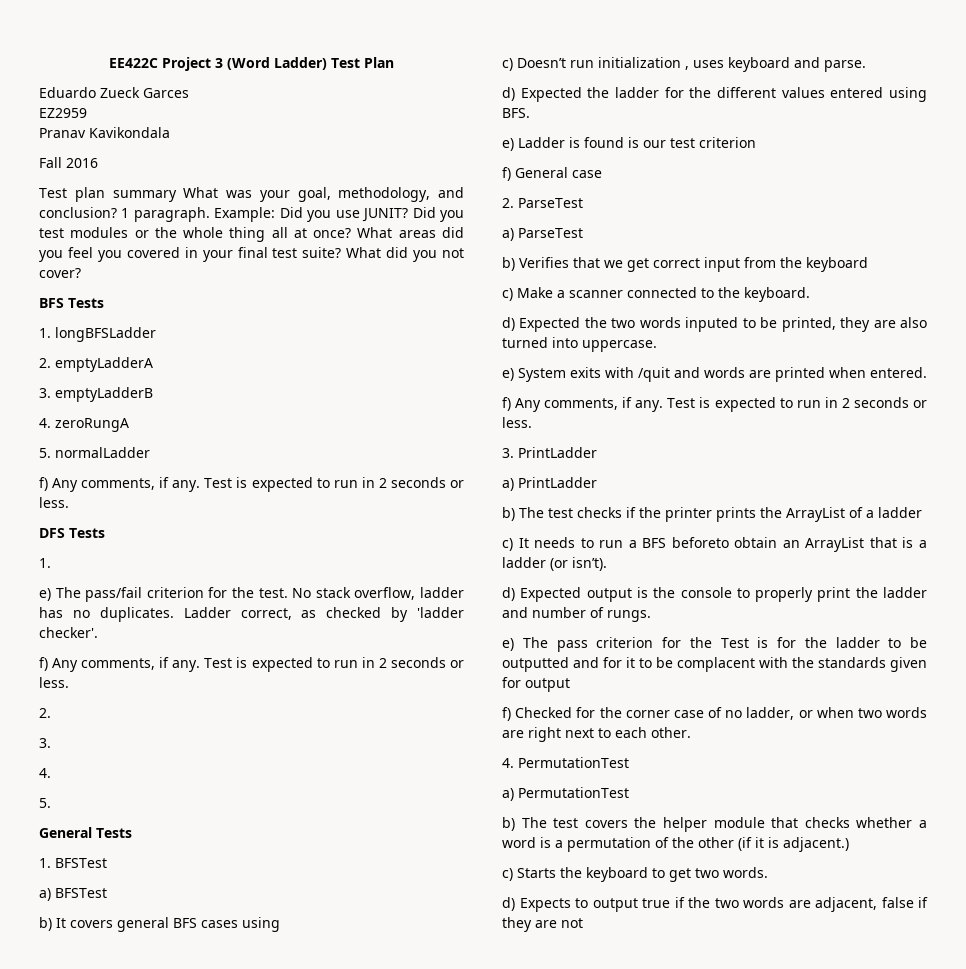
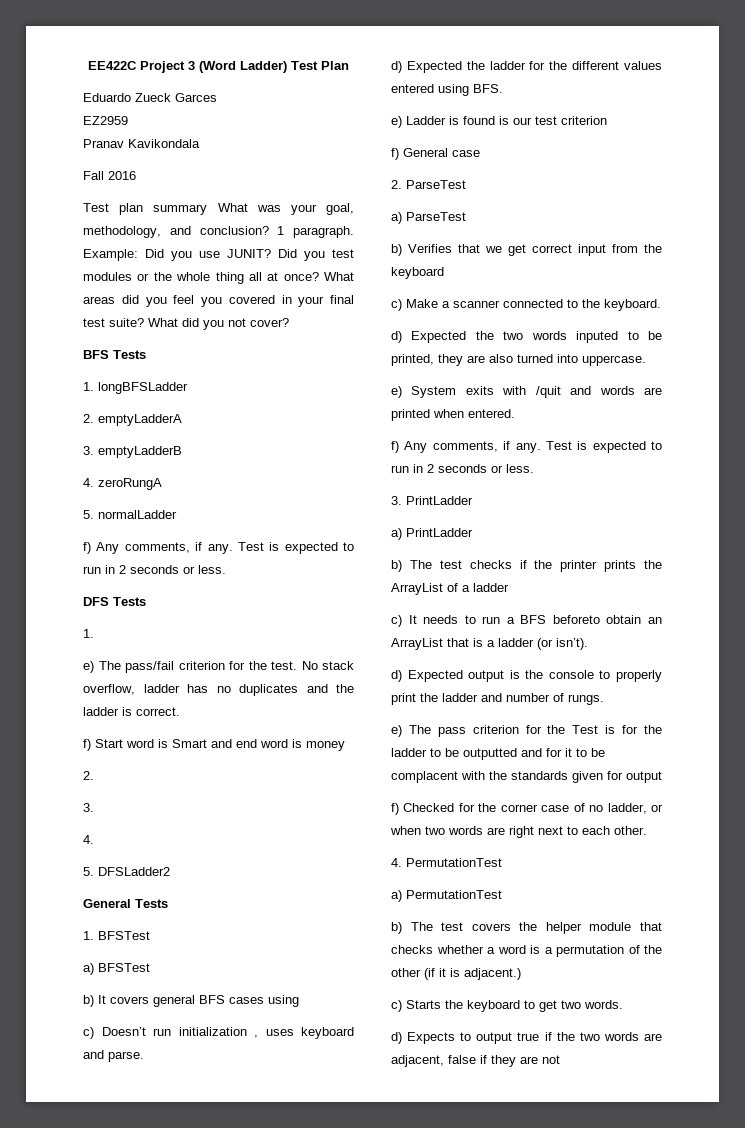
[99,607,464,622] [39,627,98,638] [39,657,465,672] [39,677,69,688] duplicates. Ladder correct, as checked by 'ladder checker'. // f) Any comments, if any. Test is expected to run in 2 seconds or less. -> [239,684,354,696] [83,707,180,716] [83,739,345,751] duplicates and the ladder is correct. // f) Start word is Smart and end word is money
(51, 803) none -> [98,867,170,876] DFSLadder2

